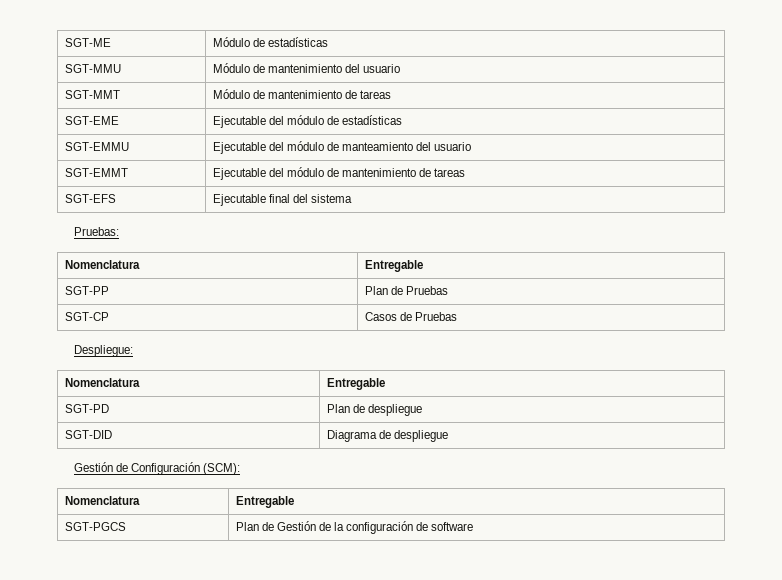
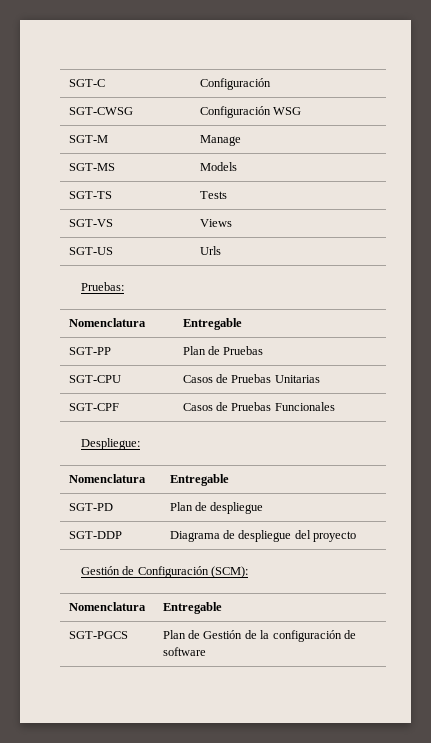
[64,38,111,47] [212,37,328,47] [64,64,121,73] [212,63,401,73] [64,90,120,99] [212,89,392,99] [64,116,119,125] [212,115,403,128] [64,142,129,151] [212,141,472,154] [64,168,128,177] [212,167,466,180] [64,194,116,203] [212,194,352,206] SGT-ME | Módulo de estadísticas // SGT-MMU | Módulo de mantenimiento del usuario // SGT-MMT | Módulo de mantenimiento de tareas // SGT-EME | Ejecutable del módulo de estadísticas // SGT-EMMU | Ejecutable del módulo de manteamiento del usuario // SGT-EMMT | Ejecutable del módulo de mantenimiento de tareas // SGT-EFS | Ejecutable final del sistema -> [68,79,105,87] [199,78,271,90] [68,107,133,115] [199,106,302,118] [68,135,108,143] [199,135,241,146] [68,163,115,171] [199,162,237,171] [68,191,112,199] [199,191,227,199] [68,219,113,227] [199,219,232,227] [68,247,113,255] [199,246,221,255] SGT-C | Configuración // SGT-CWSG | Configuración WSG // SGT-M | Manage // SGT-MS | Models // SGT-TS | Tests // SGT-VS | Views // SGT-US | Urls
[64,312,109,321] [364,312,457,321] SGT-CP | Casos de Pruebas -> [68,375,121,383] [182,374,320,383] [68,403,119,411] [182,402,335,411] SGT-CPU | Casos de Pruebas Unitarias // SGT-CPF | Casos de Pruebas Funcionales
[64,430,112,439] SGT-DID -> [68,531,122,539] SGT-DDP
(448, 436) none -> [294,530,357,542] del proyecto

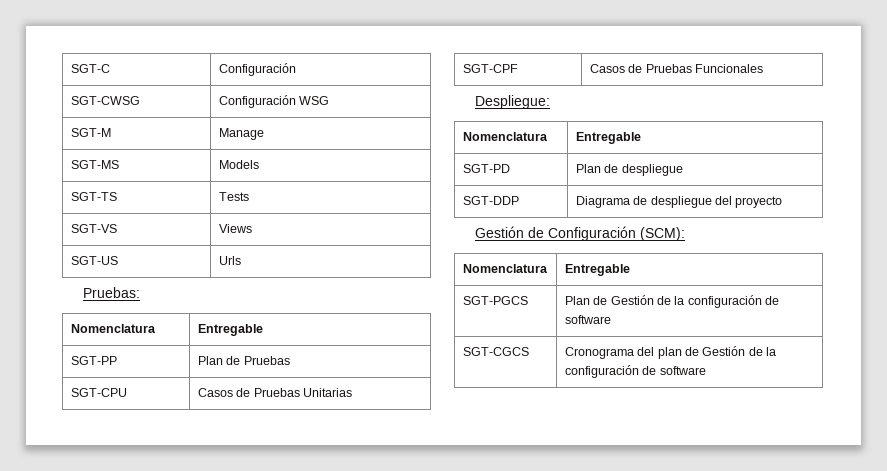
(206, 651) none -> [462,347,529,356] [564,346,777,359] [564,365,706,378] // SGT-CGCS | Cronograma del plan de Gestión de la configuración de software

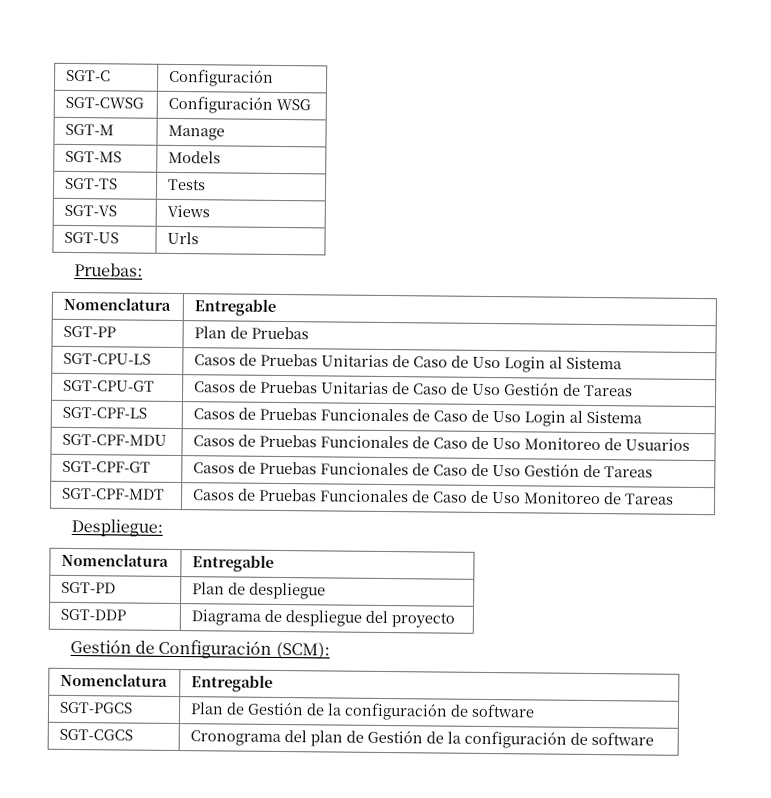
[70,388,127,397] [197,388,353,397] [462,64,518,73] [589,64,764,73] SGT-CPU | Casos de Pruebas Unitarias // SGT-CPF | Casos de Pruebas Funcionales -> [63,352,152,365] [194,353,623,373] [63,379,156,392] [194,380,634,397] [62,406,148,419] [193,407,643,427] [62,433,168,446] [193,434,691,451] [62,460,152,473] [193,461,654,478] [62,487,166,500] [193,488,675,505] SGT-CPU-LS | Casos de Pruebas Unitarias de Caso de Uso Login al Sistema // SGT-CPU-GT | Casos de Pruebas Unitarias de Caso de Uso Gestión de Tareas // SGT-CPF-LS | Casos de Pruebas Funcionales de Caso de Uso Login al Sistema // SGT-CPF-MDU | Casos de Pruebas Funcionales de Caso de Uso Monitoreo de Usuarios // SGT-CPF-GT | Casos de Pruebas Funcionales de Caso de Uso Gestión de Tareas // SGT-CPF-MDT | Casos de Pruebas Funcionales de Caso de Uso Monitoreo de Tareas

